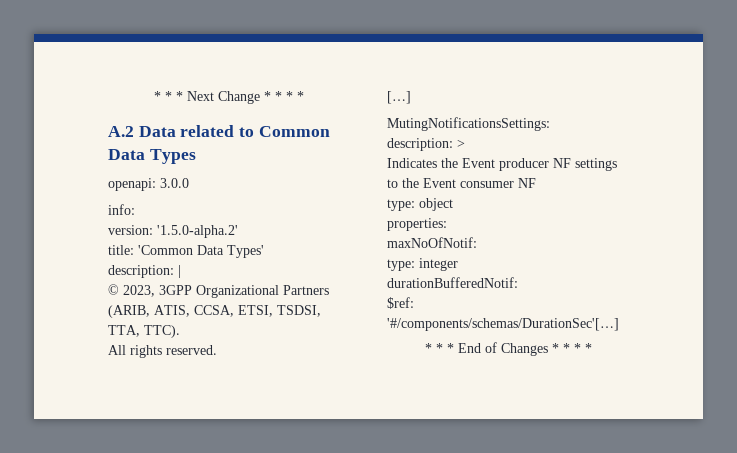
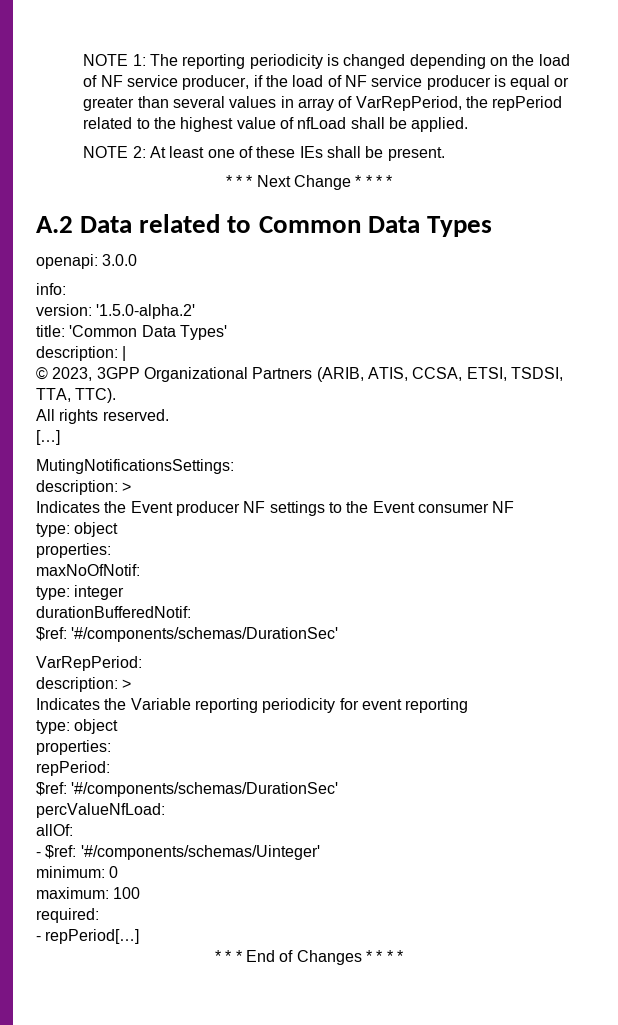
(154, 96) none -> [83,54,570,69] [83,75,570,90] [83,96,563,111] [83,117,469,132] [83,146,445,161] NOTE 1: The reporting periodicity is changed depending on the load of NF service producer, if the load of NF service producer is equal or greater than several values in array of VarRepPeriod, the repPeriod related to the highest value of nfLoad shall be applied. // NOTE 2: At least one of these IEs shall be present. //
[387,318,619,331] '#/components/schemas/DurationSec'[…] -> [71,627,339,642] [36,656,142,671] [36,677,132,692] [36,698,469,713] [36,719,119,734] [36,740,111,755] [36,761,110,776] [36,782,339,797] [36,803,165,818] [36,824,73,836] [36,845,320,860] [36,866,119,878] [36,887,141,899] [36,908,99,923] [36,929,140,944] '#/components/schemas/DurationSec' // VarRepPeriod: // description: > // Indicates the Variable reporting periodicity for event reporting // type: object // properties: // repPeriod: // $ref: '#/components/schemas/DurationSec' // percValueNfLoad: // allOf: // - $ref: '#/components/schemas/Uinteger' // minimum: 0 // maximum: 100 // required: // - repPeriod[…]

